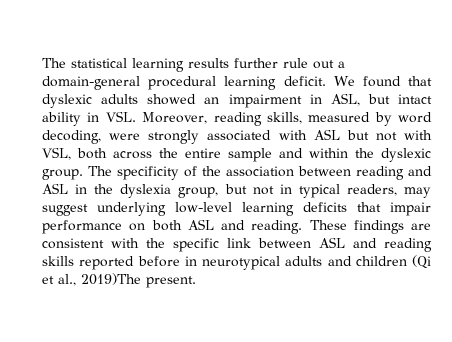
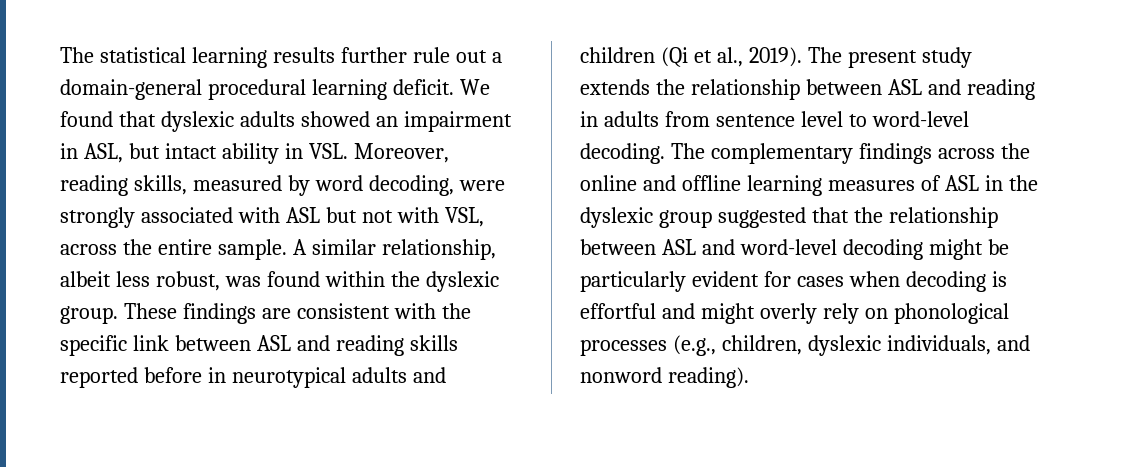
[77,148,107,159] both -> (484, 217) none
[228,148,431,162] [42,166,432,180] [42,183,432,198] [42,202,431,216] [42,219,303,234] sample and within the dyslexic group. The specificity of the association between reading and ASL in the dyslexia group, but not in typical readers, may suggest underlying low-level learning deficits that impair performance on both ASL and reading. -> [217,239,496,260] [60,271,499,292] [60,306,118,324] sample. A similar relationship, albeit less robust, was found within the dyslexic group.
[81,273,196,288] 2019)The present. -> [748,47,972,68] [580,79,1035,100] [580,111,969,127] [580,143,1030,164] [580,175,1038,196] [580,207,998,228] [580,239,1009,260] [580,271,1007,292] [580,303,1009,324] [580,335,1030,356] [580,367,749,388] 2019). The present study extends the relationship between ASL and reading in adults from sentence level to word-level decoding. The complementary findings across the online and offline learning measures of ASL in the dyslexic group suggested that the relationship between ASL and word-level decoding might be particularly evident for cases when decoding is effortful and might overly rely on phonological processes (e.g., children, dyslexic individuals, and nonword reading).

